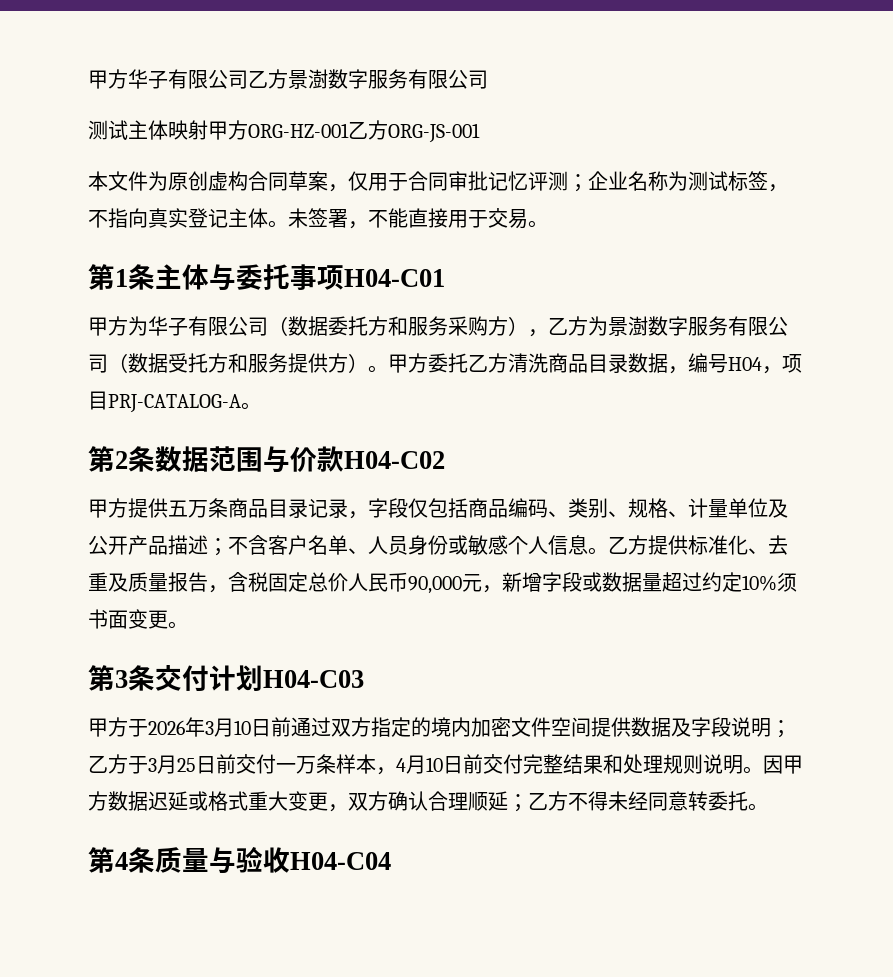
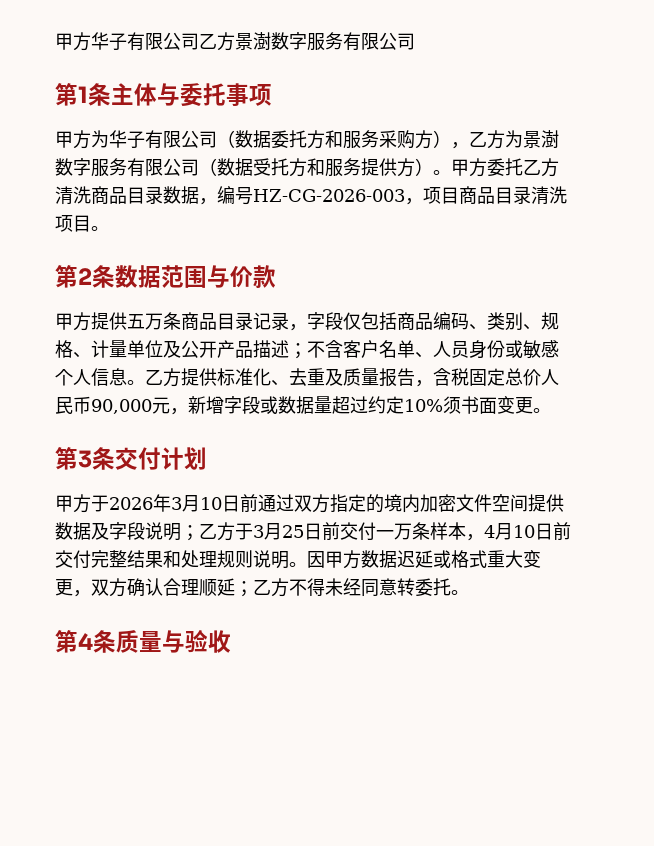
[88,120,480,143] [88,171,788,192] [88,208,548,229] // 测试主体映射甲方ORG-HZ-001乙方ORG-JS-001 // 本文件为原创虚构合同草案，仅用于合同审批记忆评测；企业名称为测试标签，不指向真实登记主体。未签署，不能直接用于交易。 -> (415, 41) none
[344,269,445,287] H04-C01 -> (272, 95) none
[728,354,802,374] [88,391,241,413] H04，项目PRJ-CATALOG-A -> [253,186,567,205] [55,215,91,232] HZ-CG-2026-003，项目商品目录清洗项目
[344,451,445,469] H04-C02 -> (276, 276) none
[263,670,364,688] H04-C03 -> (207, 458) none
[290,852,391,870] H04-C04 -> (231, 641) none

